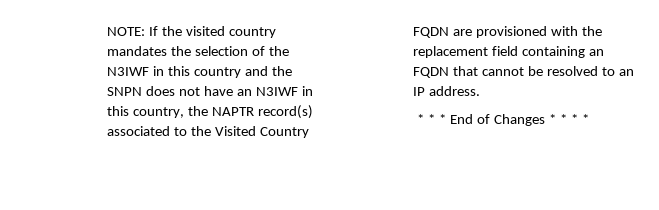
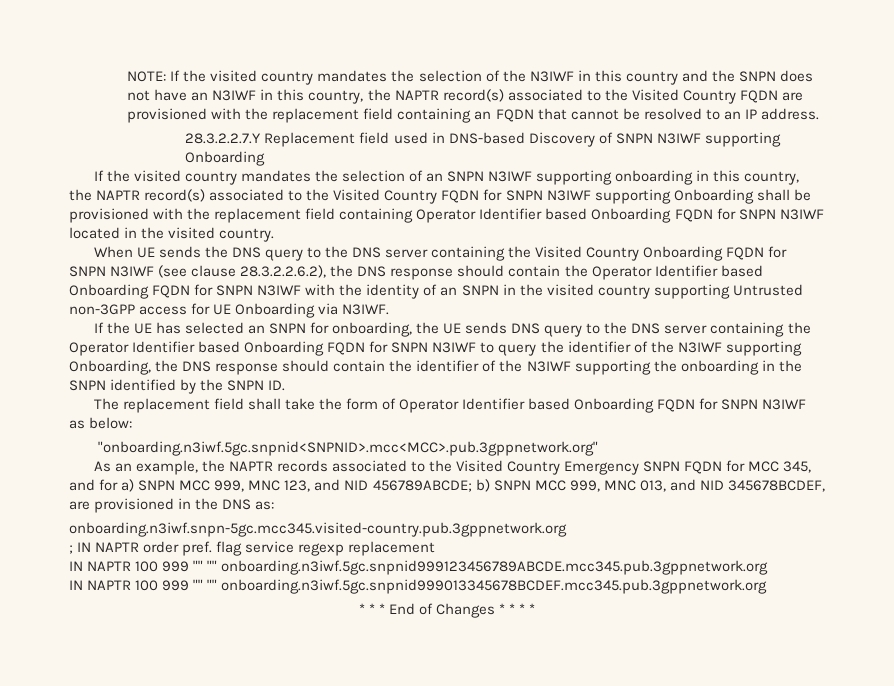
(480, 91) none -> [185,132,781,147] [185,151,266,166] [93,170,800,185] [69,189,811,204] [69,208,824,223] [69,227,275,242] [93,246,788,261] [69,265,763,280] [69,284,803,299] [69,303,390,318] [93,322,811,337] [69,341,802,356] [69,360,802,375] [69,379,286,394] [93,398,807,413] [69,417,133,429] [98,441,599,456] [93,460,812,475] [69,479,825,492] [69,498,275,513] [69,522,567,537] [69,541,436,556] [69,560,769,575] [69,579,768,594] // 28.3.2.2.7.Y Replacement field used in DNS-based Discovery of SNPN N3IWF supporting Onboarding // If the visited country mandates the selection of an SNPN N3IWF supporting onboarding in this country, the NAPTR record(s) associated to the Visited Country FQDN for SNPN N3IWF supporting Onboarding shall be provisioned with the replacement field containing Operator Identifier based Onboarding FQDN for SNPN N3IWF located in the visited country. // When UE sends the DNS query to the DNS server containing the Visited Country Onboarding FQDN for SNPN N3IWF (see clause 28.3.2.2.6.2), the DNS response should contain the Operator Identifier based Onboarding FQDN for SNPN N3IWF with the identity of an SNPN in the visited country supporting Untrusted non-3GPP access for UE Onboarding via N3IWF. // If the UE has selected an SNPN for onboarding, the UE sends DNS query to the DNS server containing the Operator Identifier based Onboarding FQDN for SNPN N3IWF to query the identifier of the N3IWF supporting Onboarding, the DNS response should contain the identifier of the N3IWF supporting the onboarding in the SNPN identified by the SNPN ID. // The replacement field shall take the form of Operator Identifier based Onboarding FQDN for SNPN N3IWF as below: // "onboarding.n3iwf.5gc.snpnid<SNPNID>.mcc<MCC>.pub.3gppnetwork.org" // As an example, the NAPTR records associated to the Visited Country Emergency SNPN FQDN for MCC 345, and for a) SNPN MCC 999, MNC 123, and NID 456789ABCDE; b) SNPN MCC 999, MNC 013, and NID 345678BCDEF, are provisioned in the DNS as: // onboarding.n3iwf.snpn-5gc.mcc345.visited-country.pub.3gppnetwork.org // ; IN NAPTR order pref. flag service regexp replacement // IN NAPTR 100 999 "" "" onboarding.n3iwf.5gc.snpnid999123456789ABCDE.mcc345.pub.3gppnetwork.org // IN NAPTR 100 999 "" "" onboarding.n3iwf.5gc.snpnid999013345678BCDEF.mcc345.pub.3gppnetwork.org

